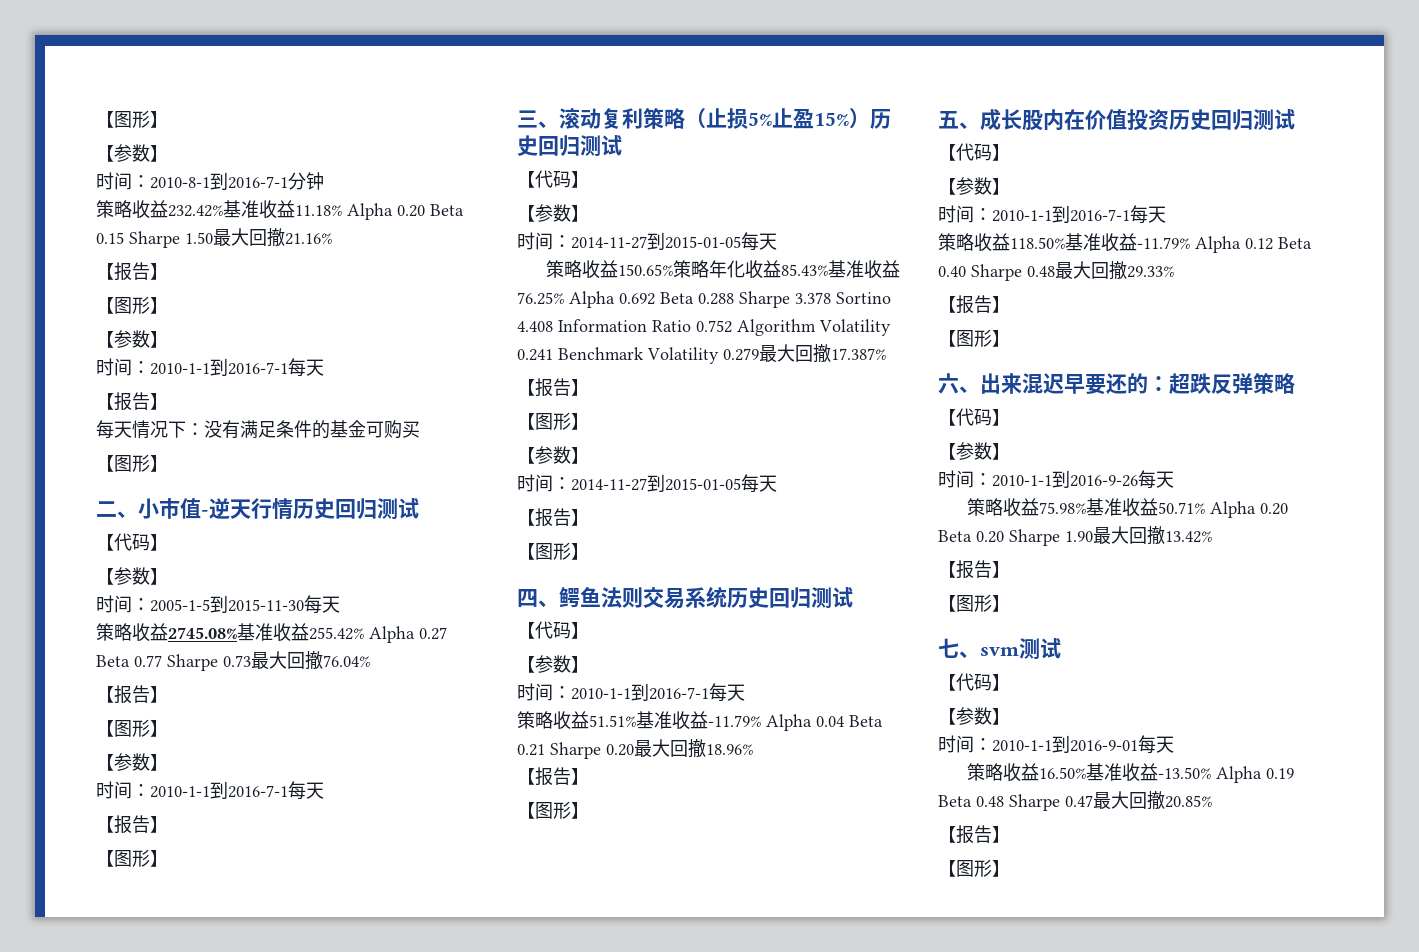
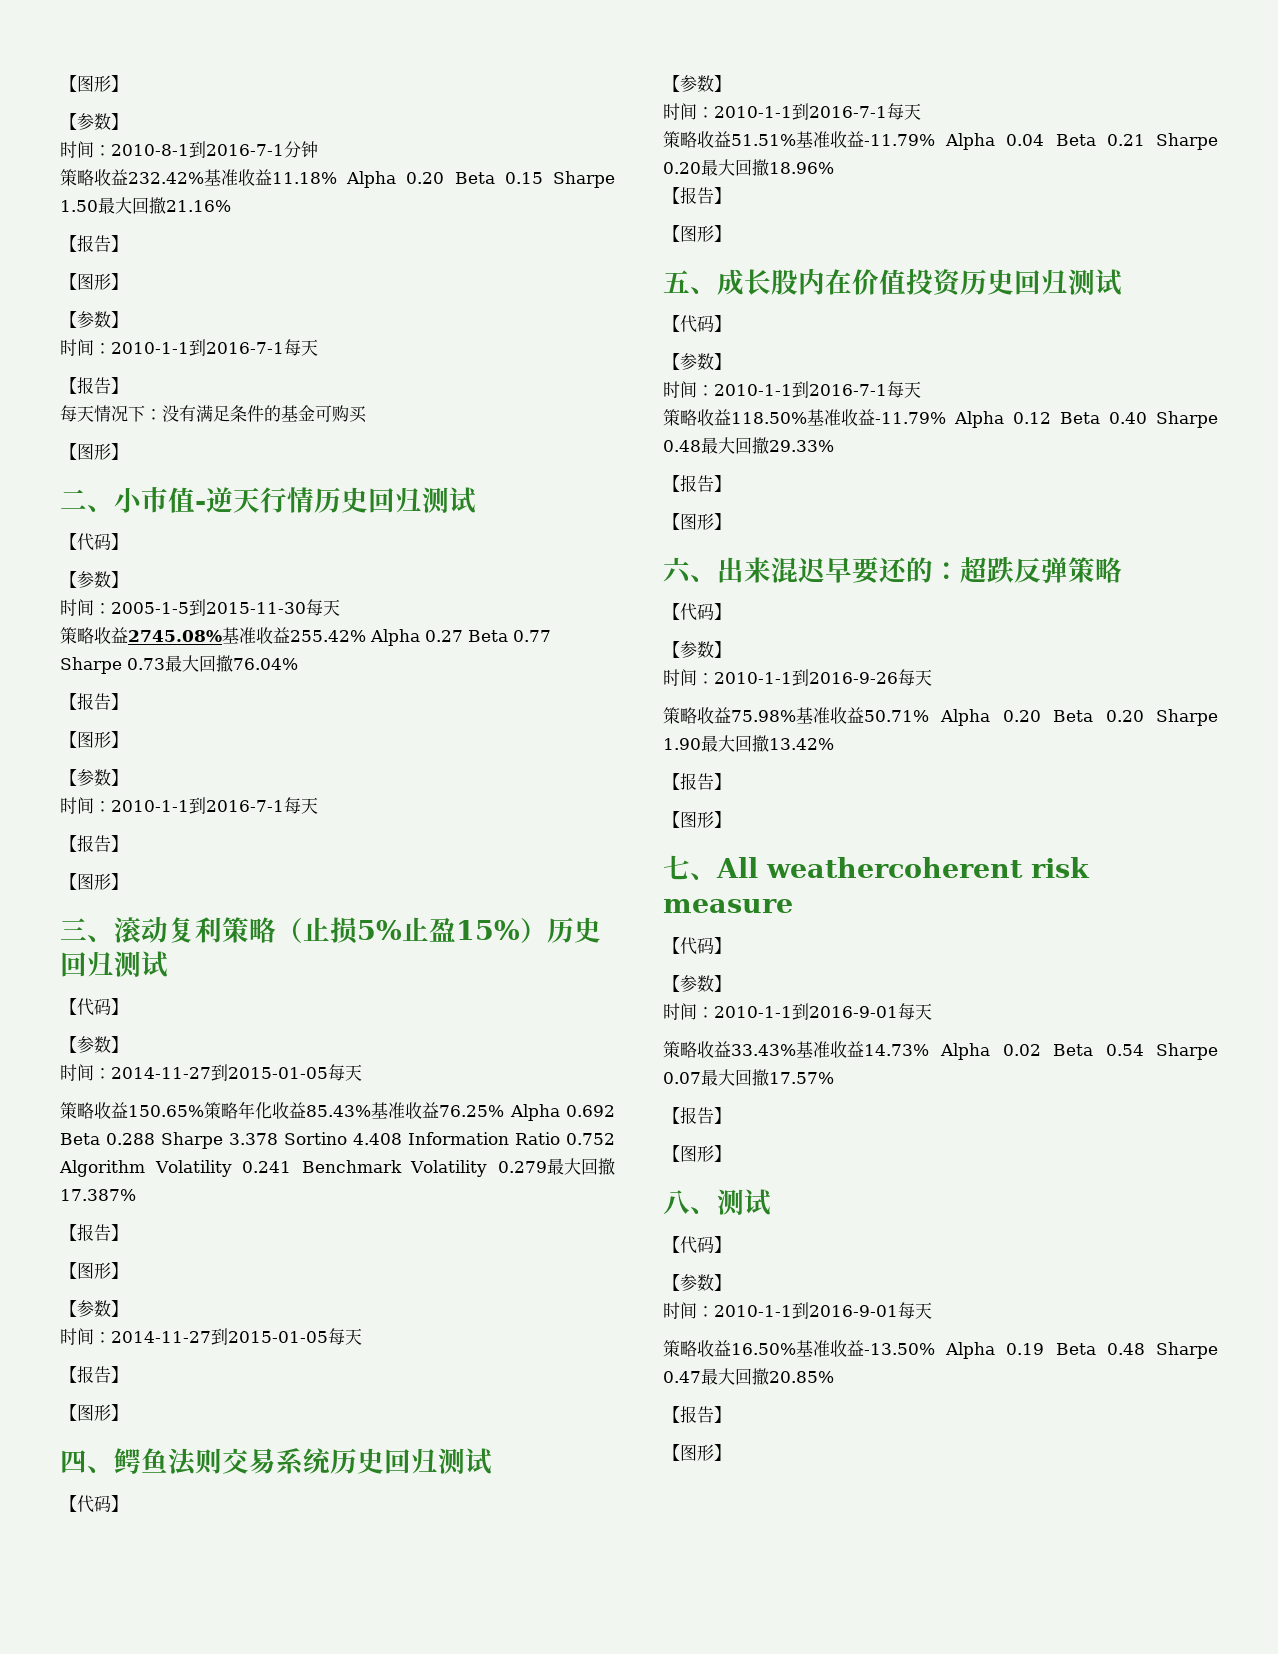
[980,647,1019,656] svm -> [716,857,1090,878] [663,899,793,913] [663,937,731,955] [663,975,731,992] [663,1003,932,1020] [663,1041,1218,1060] [663,1069,834,1086] [663,1107,731,1124] [663,1145,731,1162] [663,1190,717,1215] All weathercoherent risk measure // 【代码】 // 【参数】 // 时间：2010-1-1到2016-9-01每天 // 策略收益33.43%基准收益14.73% Alpha 0.02 Beta 0.54 Sharpe 0.07最大回撤17.57% // 【报告】 // 【图形】 // 八、

